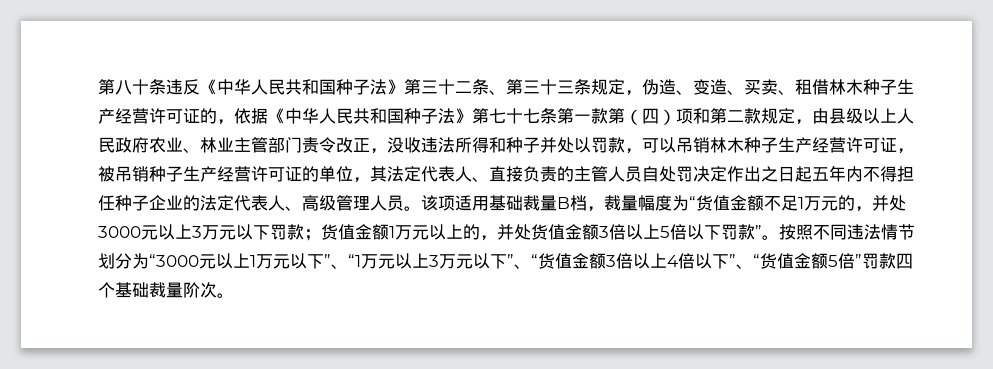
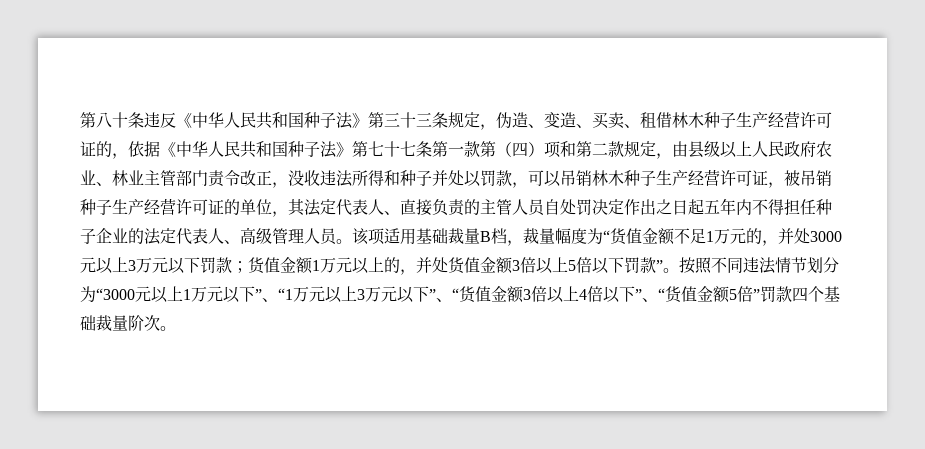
[455,79,557,95] 二条、第三十 -> (416, 120) none

